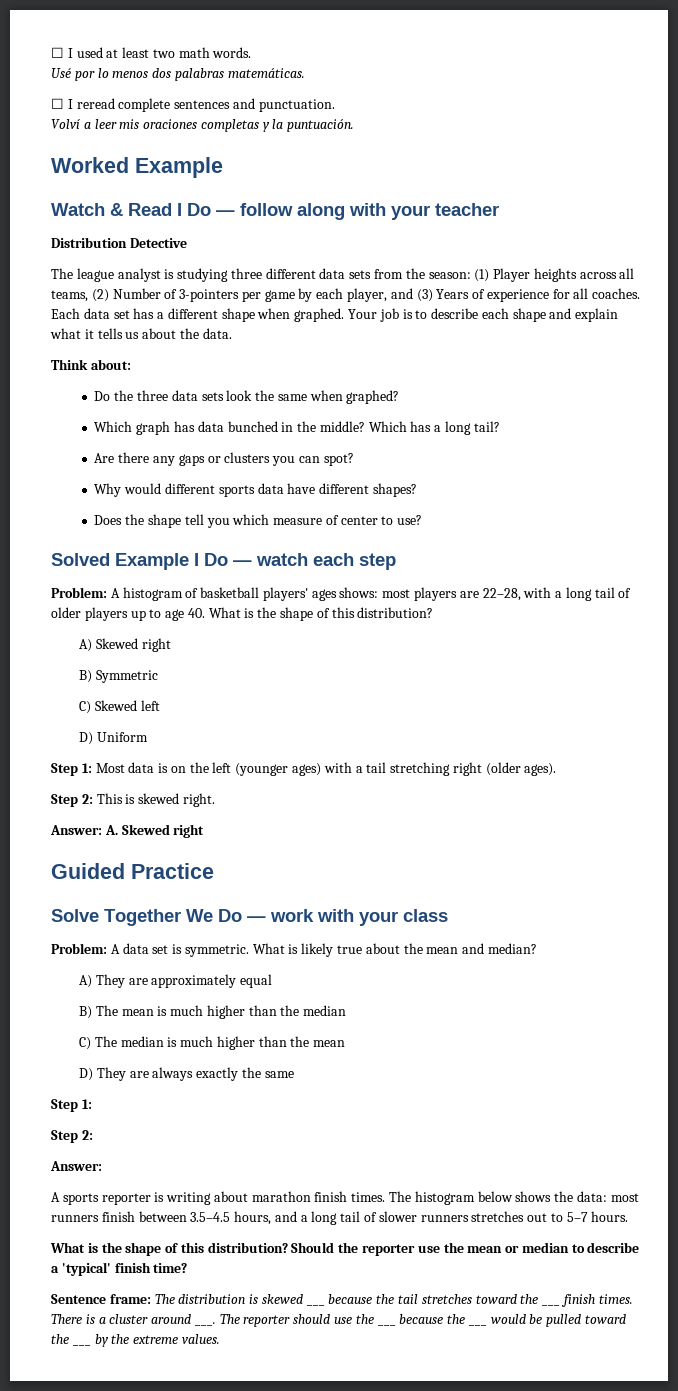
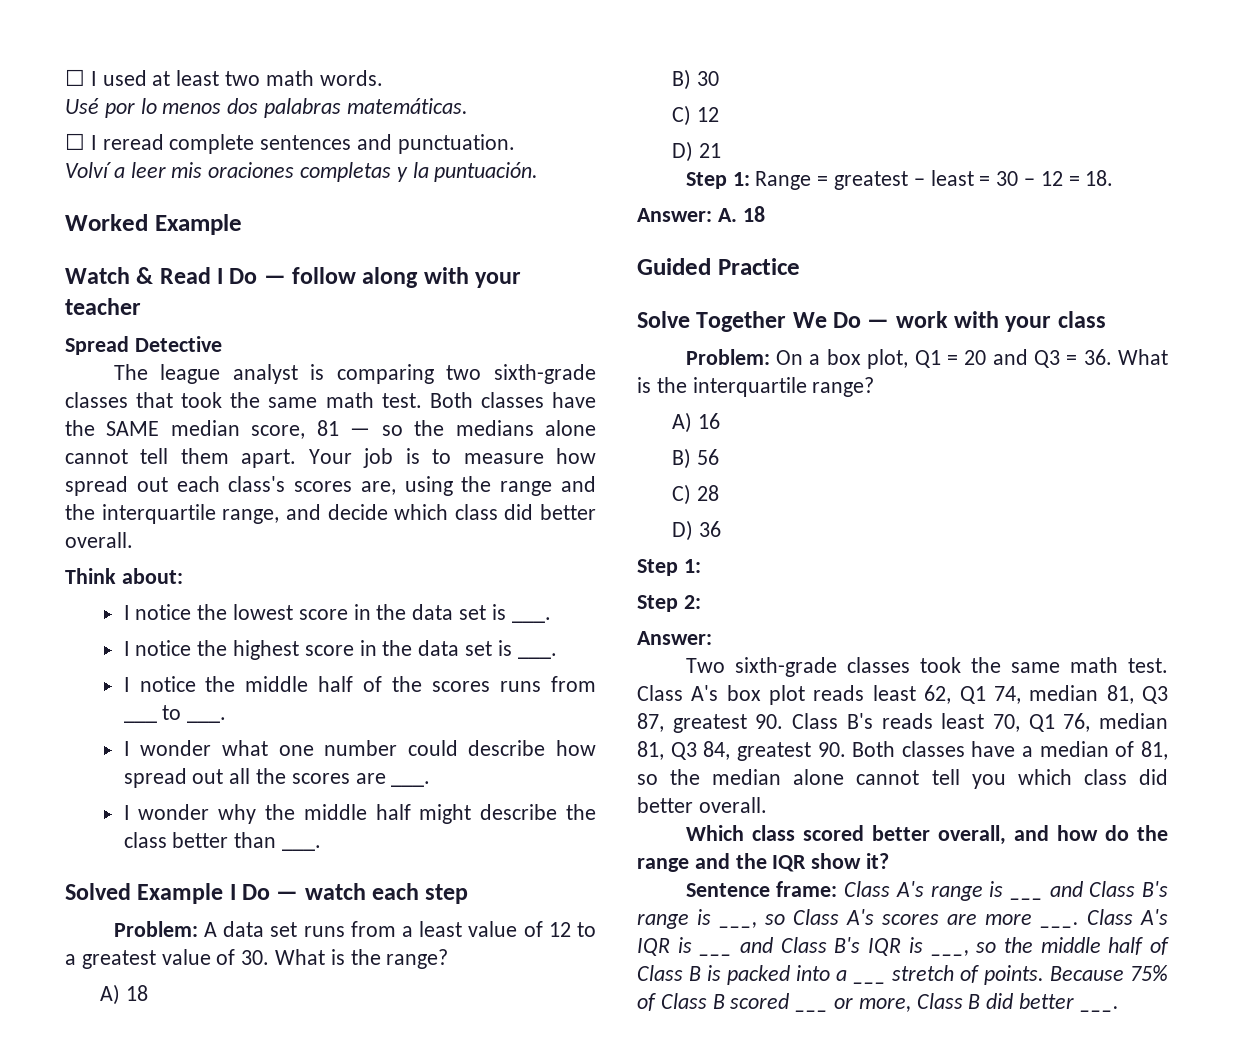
[51,237,127,248] Distribution -> [65,336,129,355] Spread
[177,268,635,282] [51,288,641,302] [51,308,619,322] [50,328,232,339] [51,359,131,370] [94,390,400,404] [94,421,500,435] [94,452,354,466] [94,483,417,497] [94,514,423,528] studying three different data sets from the season: (1) Player heights across all teams, (2) Number of 3-pointers per game by each player, and (3) Years of experience for all coaches. Each data set has a different shape when graphed. Your job is to describe each shape and explain what it tells us about the data. // Think about: // Do the three data sets look the same when graphed? // Which graph has data bunched in the middle? Which has a long tail? // Are there any gaps or clusters you can spot? // Why would different sports data have different shapes? // Does the shape tell you which measure of center to use? -> [336,364,596,384] [65,392,596,408] [65,420,597,439] [65,448,597,468] [65,476,596,496] [65,504,596,524] [65,532,133,548] [65,568,183,584] [123,604,551,623] [123,640,557,660] [123,676,596,692] [123,720,157,723] [162,705,227,723] [123,740,596,756] [123,768,431,788] [123,804,596,824] [123,832,322,851] comparing two sixth-grade classes that took the same math test. Both classes have the SAME median score, 81 — so the medians alone cannot tell them apart. Your job is to measure how spread out each class's scores are, using the range and the interquartile range, and decide which class did better overall. // Think about: // I notice the lowest score in the data set is ___. // I notice the highest score in the data set is ___. // I notice the middle half of the scores runs from ___ to ___. // I wonder what one number could describe how spread out all the scores are ___. // I wonder why the middle half might describe the class better than ___.
[122,587,632,601] [51,607,434,621] [78,638,171,652] [78,670,158,683] [78,700,160,714] [78,732,148,745] [51,762,557,776] [51,793,215,807] histogram of basketball players' ages shows: most players are 22–28, with a long tail of older players up to age 40. What is the shape of this distribution? // A) Skewed right // B) Symmetric // C) Skewed left // D) Uniform // Step 1: Most data is on the left (younger ages) with a tail stretching right (older ages). // Step 2: This is skewed right. -> [223,921,596,937] [65,949,449,969] [99,984,148,1005] [671,69,719,90] [671,105,719,126] [671,141,721,162] [685,170,1114,190] data set runs from a least value of 12 to a greatest value of 30. What is the range? // A) 18 // B) 30 // C) 12 // D) 21 // Step 1: Range = greatest − least = 30 − 12 = 18.
[121,824,205,838] Skewed right -> [742,206,765,222] 18
[110,943,537,957] [78,974,273,988] [78,1005,347,1019] [78,1036,346,1050] [78,1067,294,1081] A data set is symmetric. What is likely true about the mean and median? // A) They are approximately equal // B) The mean is much higher than the median // C) The median is much higher than the mean // D) They are always exactly the same -> [776,349,1168,369] [637,377,875,397] [671,412,720,433] [671,448,719,469] [671,484,719,505] [671,520,721,541] On a box plot, Q1 = 20 and Q3 = 36. What is the interquartile range? // A) 16 // B) 56 // C) 28 // D) 36
[51,1191,639,1205] [51,1211,629,1225] [50,1242,640,1256] [51,1262,188,1276] [51,1294,303,1304] [305,1304,325,1306] [328,1294,539,1304] [541,1294,633,1307] [51,1314,374,1327] [376,1324,396,1326] [399,1314,466,1324] [467,1324,487,1326] [490,1314,627,1327] [51,1334,69,1344] [71,1334,220,1347] A sports reporter is writing about marathon finish times. The histogram below shows the data: most runners finish between 3.5–4.5 hours, and a long tail of slower runners stretches out to 5–7 hours. // What is the shape of this distribution? Should the reporter use the mean or median to describe a 'typical' finish time? // Sentence frame: The distribution is skewed ___ because the tail stretches toward the ___ finish times. There is a cluster around ___. The reporter should use the ___ because the ___ would be pulled toward the ___ by the extreme values. -> [685,657,1168,677] [637,685,1168,705] [637,713,1168,733] [637,741,1168,761] [637,769,1168,789] [637,797,767,813] [685,825,1168,845] [637,853,890,872] [685,881,1004,901] [1009,897,1043,900] [1049,881,1168,897] [637,909,1168,929] [637,937,692,956] [699,953,733,956] [740,937,1169,956] [637,965,847,985] [853,981,886,984] [892,965,1168,985] [637,993,790,1011] [795,1009,829,1012] [834,993,1119,1012] Two sixth-grade classes took the same math test. Class A's box plot reads least 62, Q1 74, median 81, Q3 87, greatest 90. Class B's reads least 70, Q1 76, median 81, Q3 84, greatest 90. Both classes have a median of 81, so the median alone cannot tell you which class did better overall. // Which class scored better overall, and how do the range and the IQR show it? // Sentence frame: Class A's range is ___ and Class B's range is ___, so Class A's scores are more ___. Class A's IQR is ___ and Class B's IQR is ___, so the middle half of Class B is packed into a ___ stretch of points. Because 75% of Class B scored ___ or more, Class B did better ___.

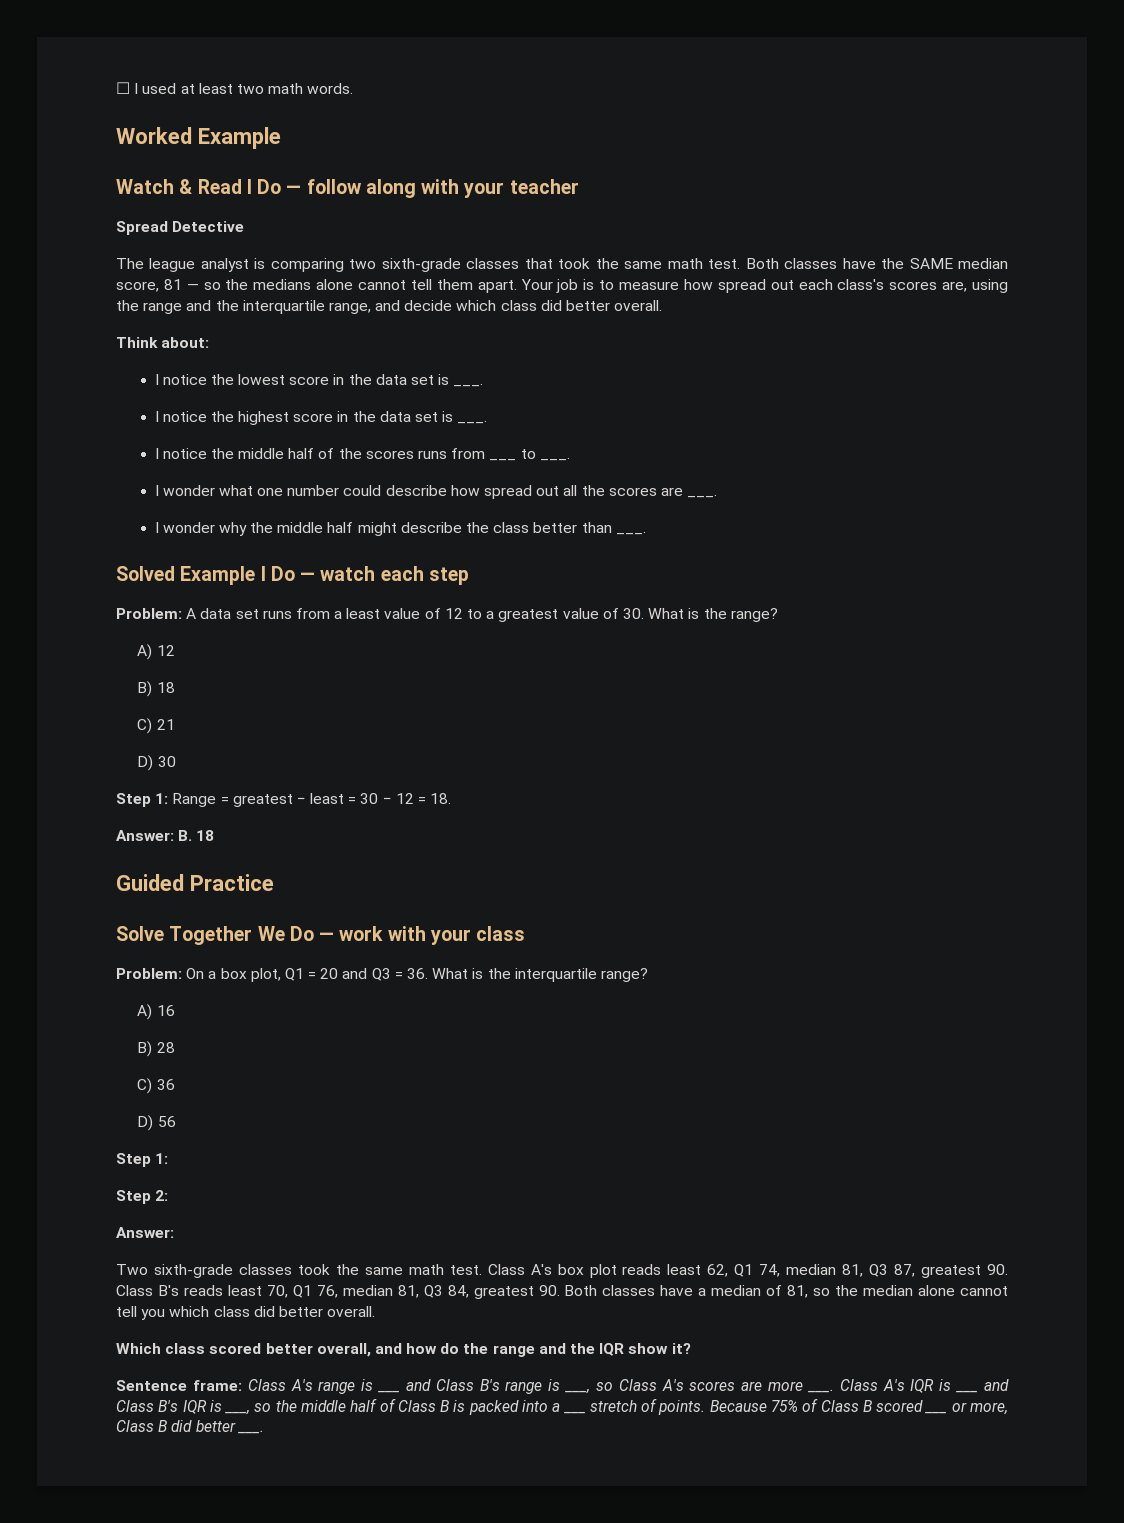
[65,98,468,118] [65,133,515,154] [65,162,539,182] // Usé por lo menos dos palabras matemáticas. // ☐ I reread complete sentences and punctuation. // Volví a leer mis oraciones completas y la puntuación. -> (354, 88) none
[125,985,148,1001] [671,69,719,90] [671,105,719,126] [671,141,721,162] 18 // B) 30 // C) 12 // D) 21 -> [156,645,175,656] [137,681,175,697] [137,718,175,734] [137,755,176,771] 12 // B) 18 // C) 21 // D) 30
[717,208,737,222] A. -> [178,830,193,841] B.
[696,449,719,465] [671,484,719,505] [671,520,721,541] 56 // C) 28 // D) 36 -> [156,1042,175,1053] [137,1078,175,1094] [137,1115,176,1131] 28 // C) 36 // D) 56

